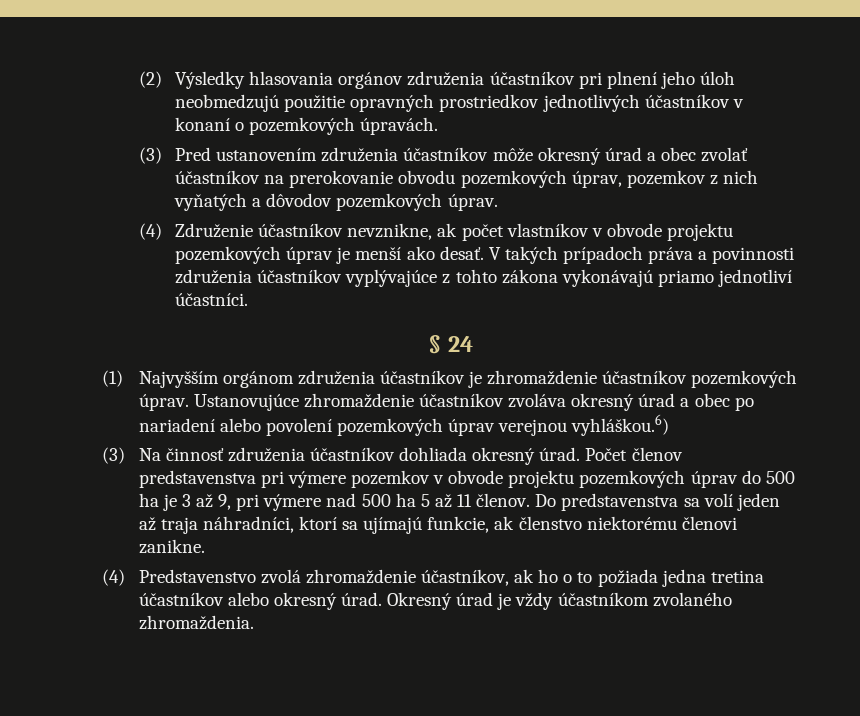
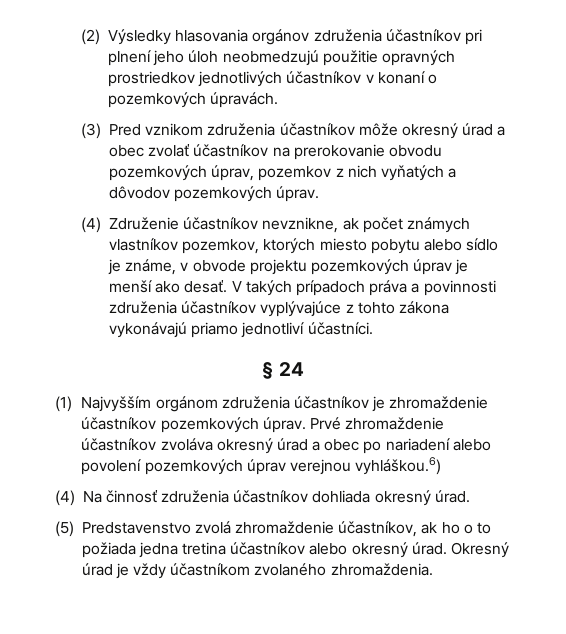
[216,148,318,161] ustanovením -> [145,123,204,136] vznikom
[506,223,589,237] vlastníkov -> [407,217,471,233] [109,238,499,254] [108,259,177,275] známych vlastníkov pozemkov, ktorých miesto pobytu alebo sídlo je známe,
[193,394,299,411] Ustanovujúce -> [309,417,341,430] Prvé
[102,447,125,464] (3) -> [55,490,75,506] (4)
[585,447,683,461] [138,470,795,488] [138,493,780,511] [138,516,737,534] [138,539,205,554] [102,569,125,586] Počet členov predstavenstva pri výmere pozemkov v obvode projektu pozemkových úprav do 500 ha je 3 až 9, pri výmere nad 500 ha 5 až 11 členov. Do predstavenstva sa volí jeden až traja náhradníci, ktorí sa ujímajú funkcie, ak členstvo niektorému členovi zanikne. // (4) -> [55,521,74,537] // (5)

